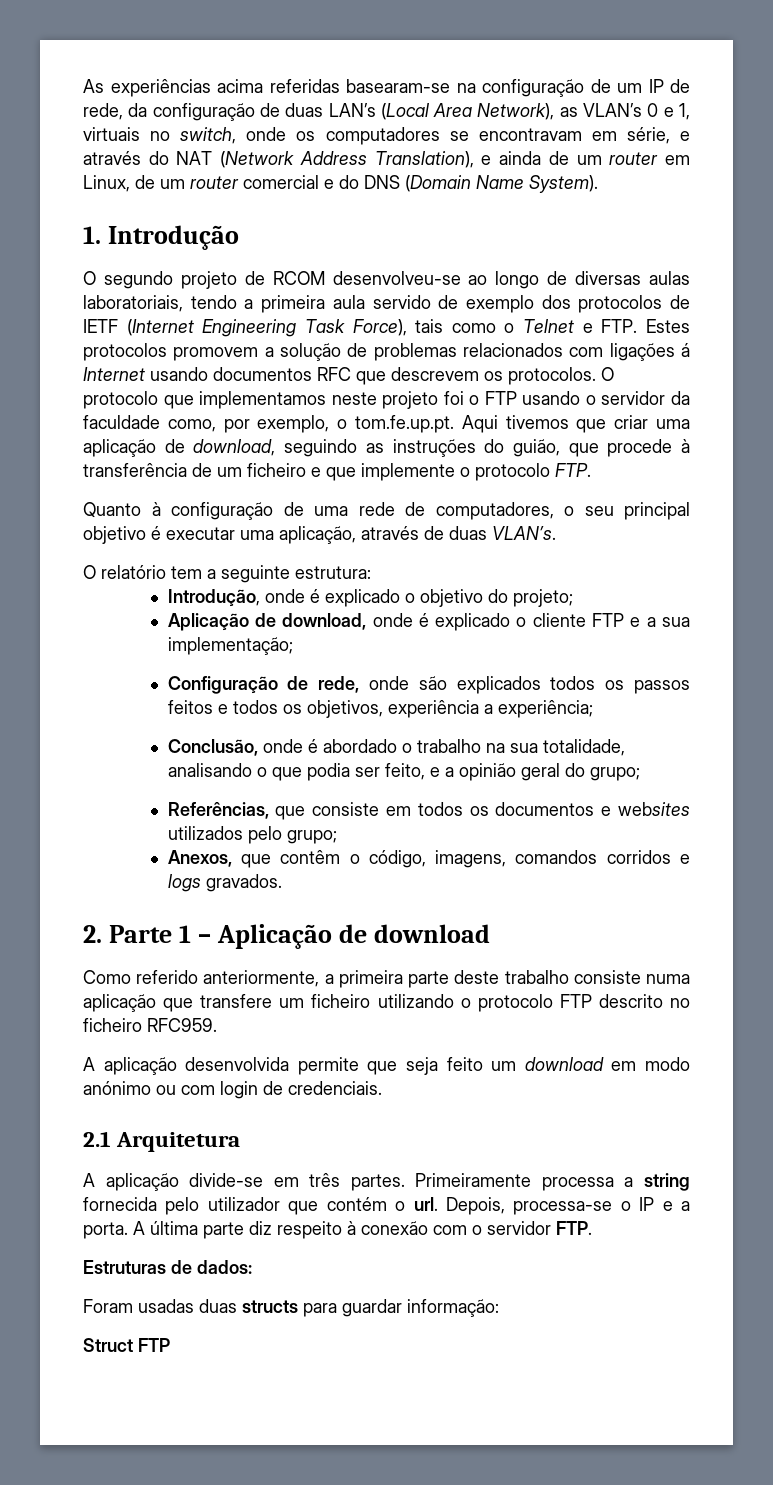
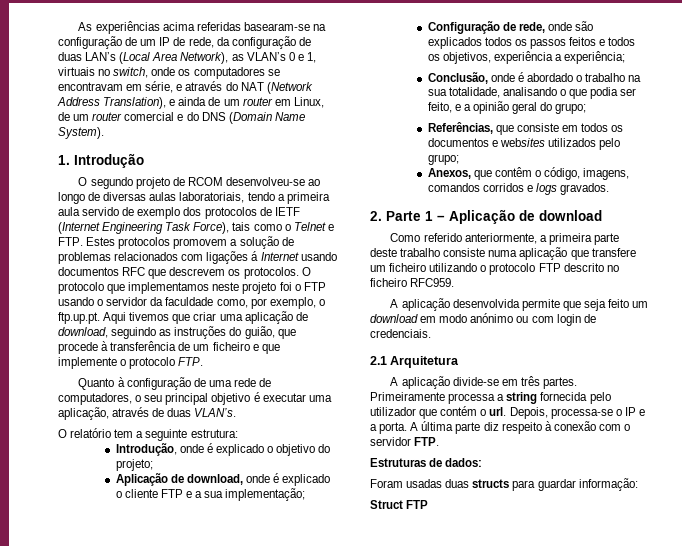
[355,415,455,433] tom.fe.up.pt. -> [58,312,100,324] ftp.up.pt.

